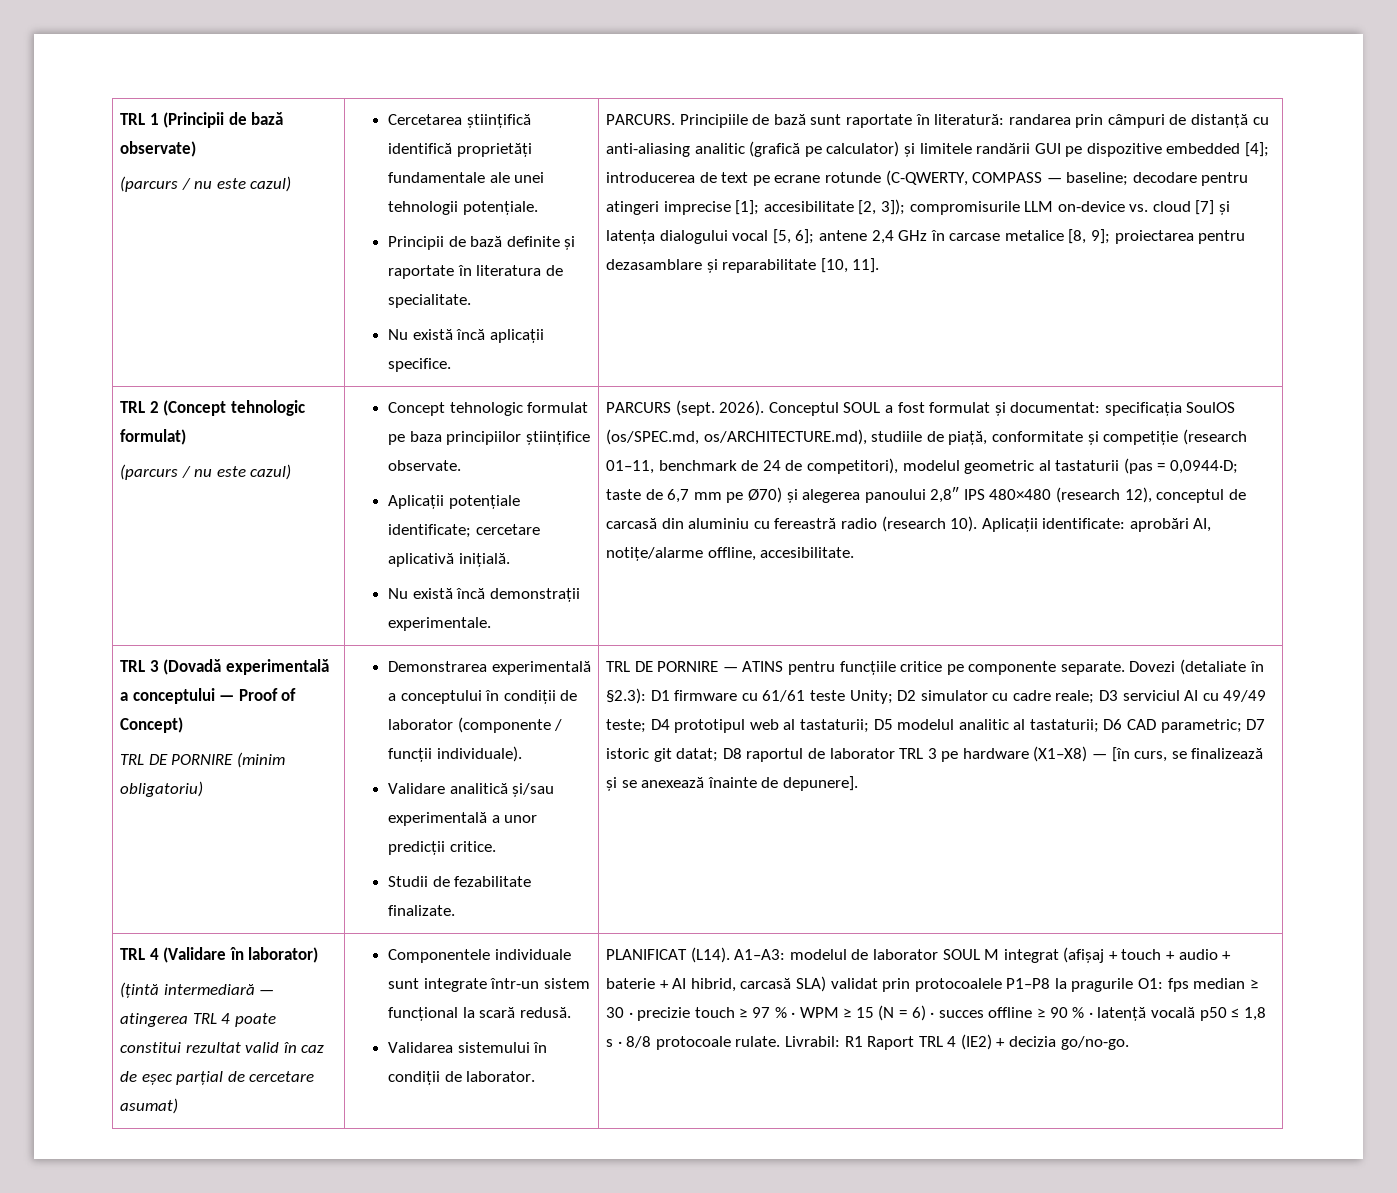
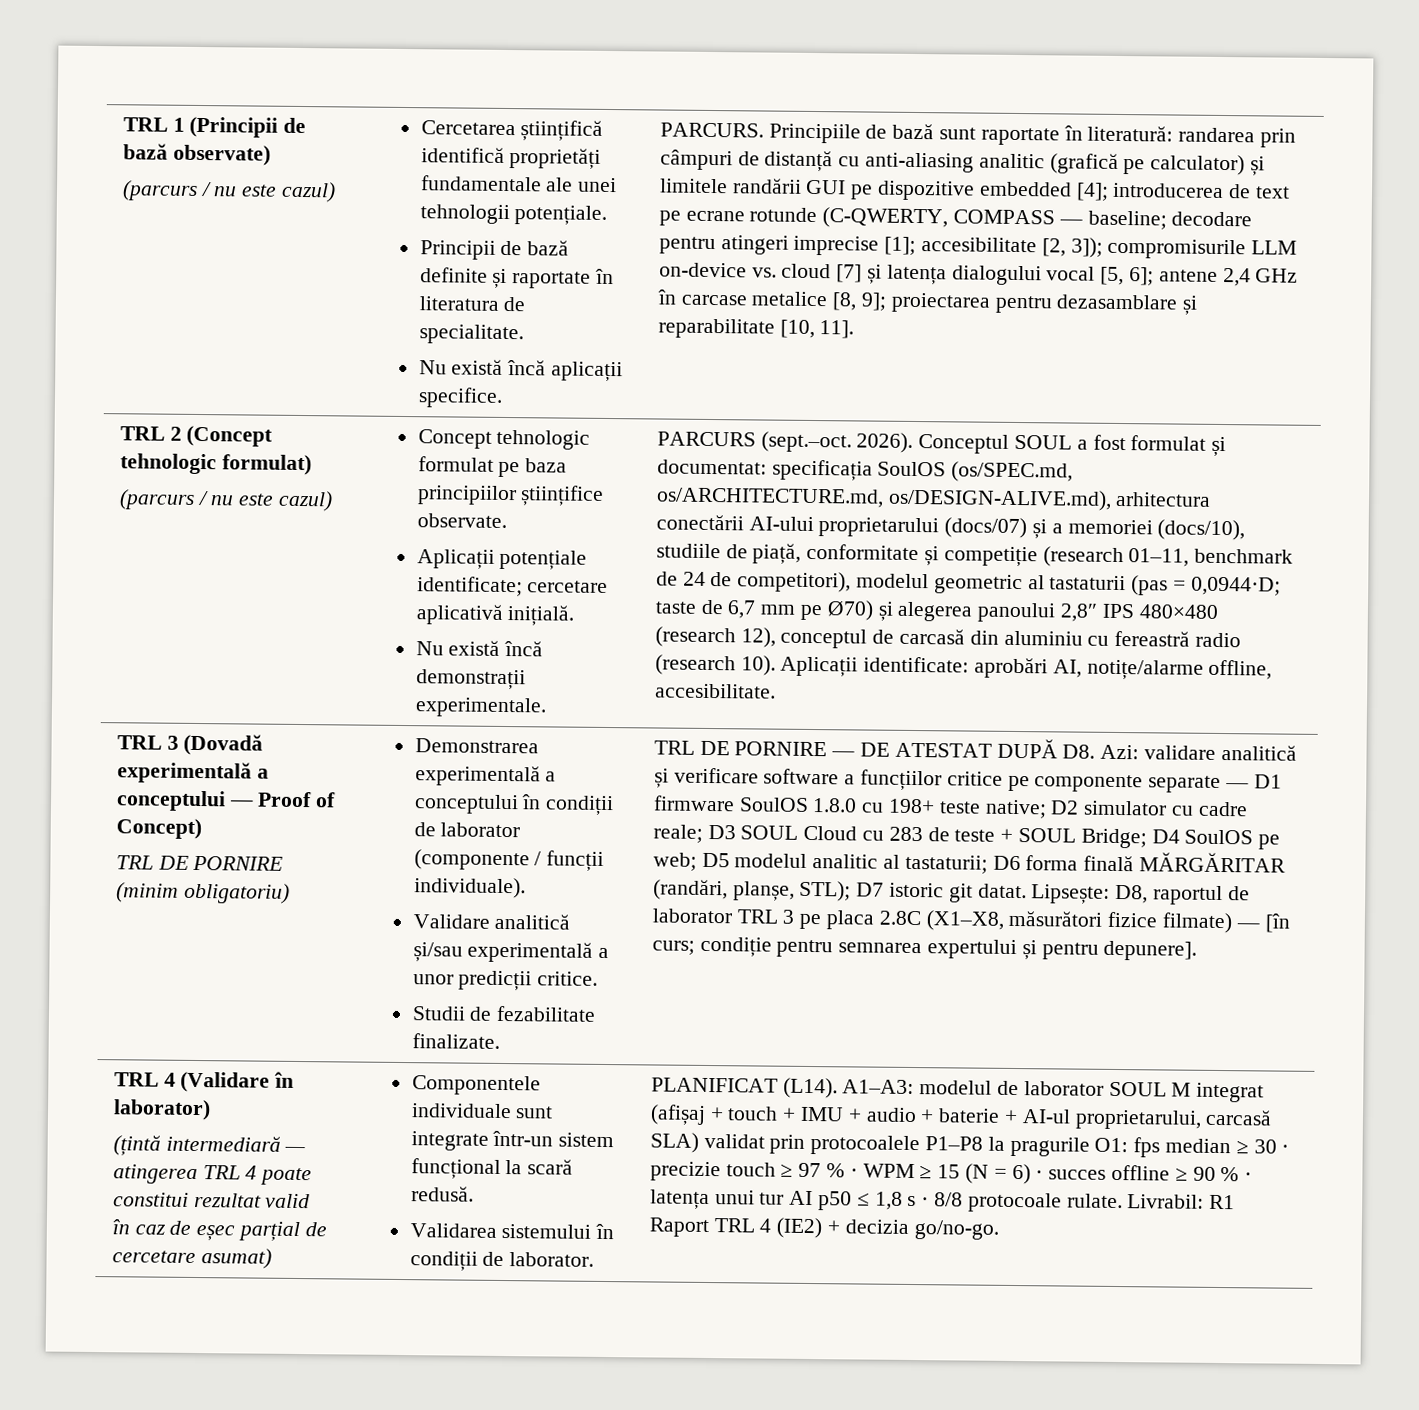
[675,400,715,416] (sept. -> [760,431,852,453] (sept.–oct.
[703,429,867,445] os/ARCHITECTURE.md), -> [655,487,1212,511] [655,514,1246,541] os/ARCHITECTURE.md, os/DESIGN-ALIVE.md), arhitectura conectării AI-ului proprietarului (docs/07) și a memoriei (docs/10),
[742,659,1264,675] [605,688,893,704] ATINS pentru funcțiile critice pe componente separate. Dovezi (detaliate în §2.3): D1 firmware cu 61/61 teste Unity; -> [860,738,1297,761] [653,767,1282,794] [652,795,1047,819] DE ATESTAT DUPĂ D8. Azi: validare analitică și verificare software a funcțiilor critice pe componente separate — D1 firmware SoulOS 1.8.0 cu 198+ teste native;
[1122,690,1267,702] [605,719,869,733] serviciul AI cu 49/49 teste; D4 prototipul web al tastaturii; -> [740,825,1281,850] [652,852,697,871] SOUL Cloud cu 283 de teste + SOUL Bridge; D4 SoulOS pe web;
[1127,719,1266,733] [605,748,742,762] CAD parametric; D7 istoric git datat; D8 -> [1025,852,1287,873] [652,879,1149,904] forma finală MĂRGĂRITAR (randări, planșe, STL); D7 istoric git datat. Lipsește: D8,
[962,746,1264,762] [605,777,779,791] hardware (X1–X8) — [în curs, se finalizează și se anexează înainte de -> [826,910,1290,934] [651,936,1099,960] placa 2.8C (X1–X8, măsurători fizice filmate) — [în curs; condiție pentru semnarea expertului și pentru
(1176, 955) none -> [800,1106,862,1122] IMU +
[672,978,736,992] AI hibrid, -> [1021,1109,1202,1130] AI-ul proprietarului,
[1097,1007,1195,1021] latență vocală -> [649,1189,814,1210] latența unui tur AI

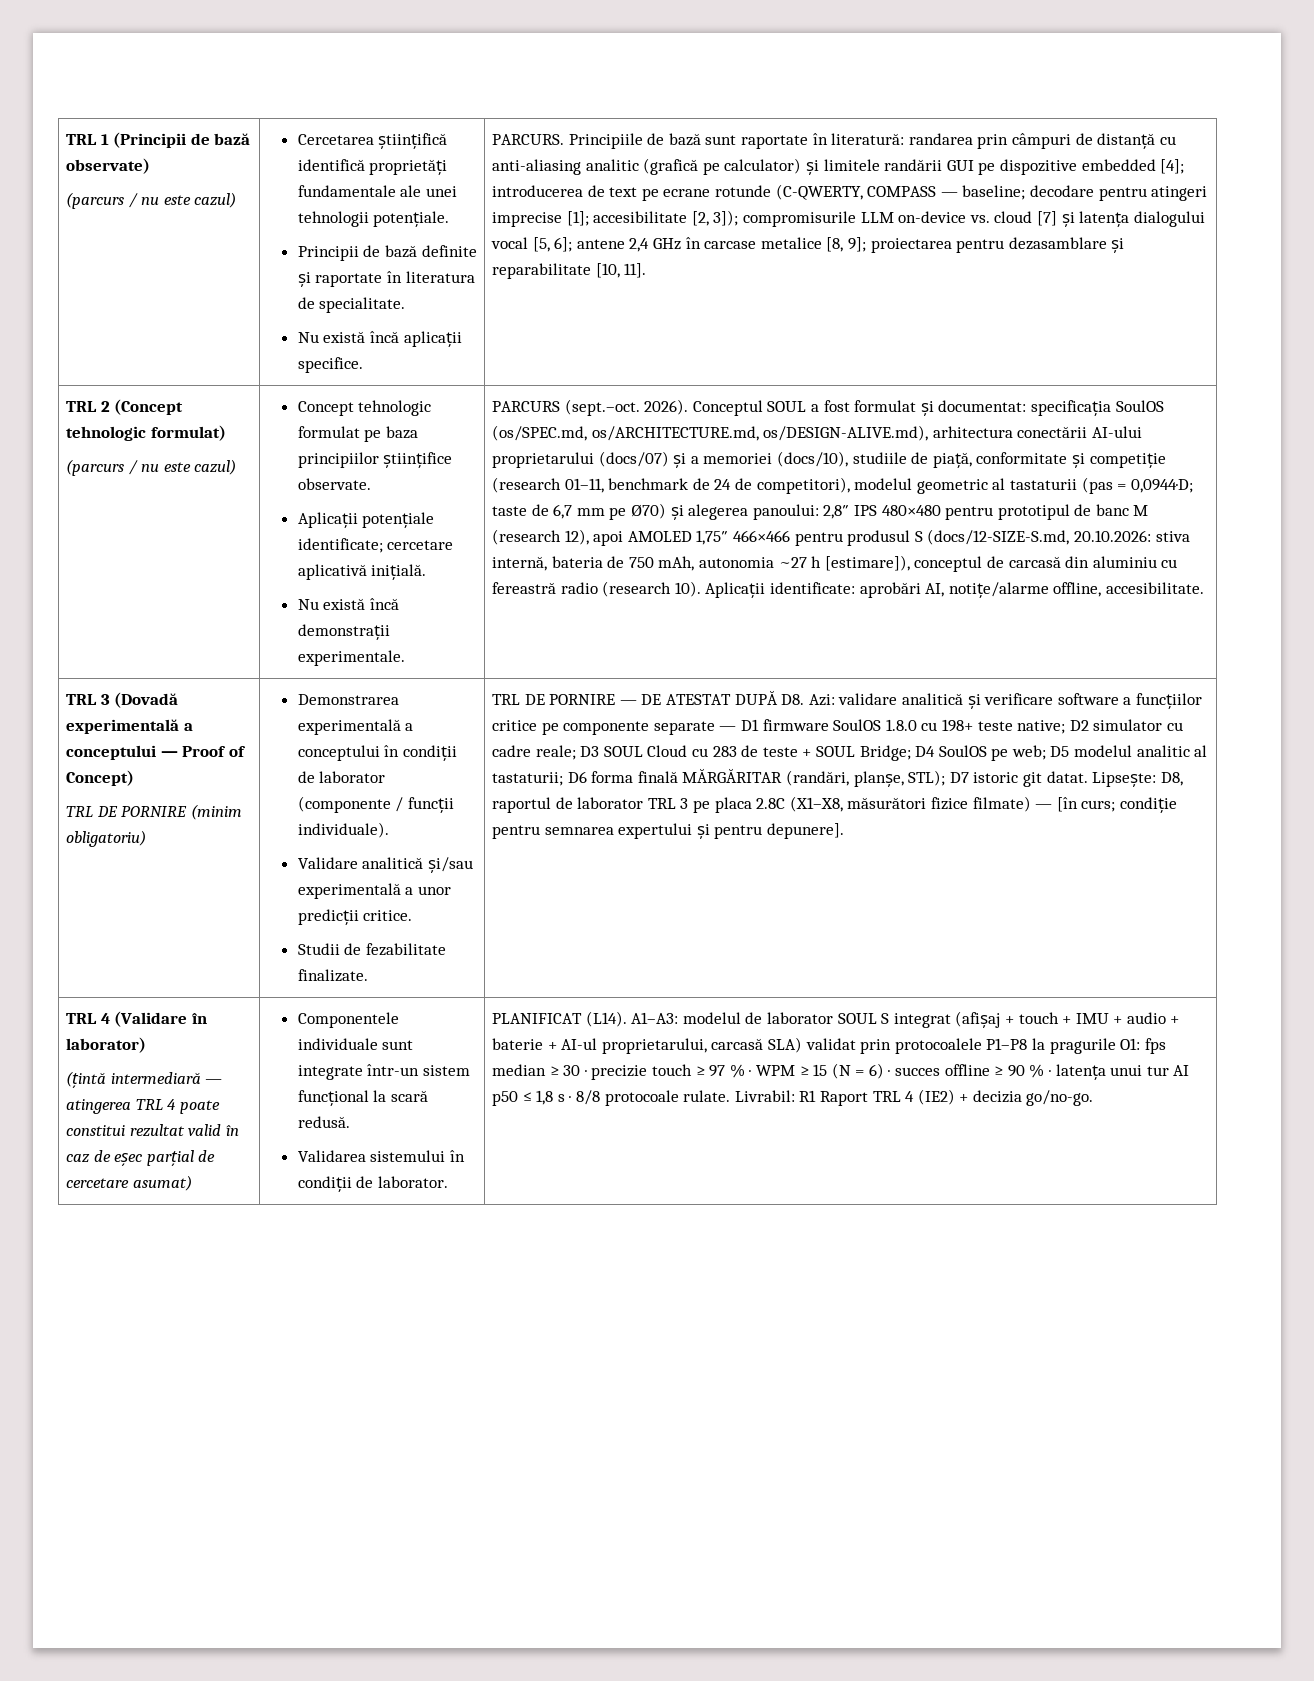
[977,602,1057,623] panoului -> [752,504,819,520] panoului:
[654,626,776,648] (research 12), -> [945,504,1149,520] [492,529,1190,546] [492,555,910,571] pentru prototipul de banc M (research 12), apoi AMOLED 1,75″ 466×466 pentru produsul S (docs/12-SIZE-S.md, 20.10.2026: stiva internă, bateria de 750 mAh, autonomia ~27 h [estimare]),
[1171,1082,1192,1097] M -> [881,1013,890,1024] S

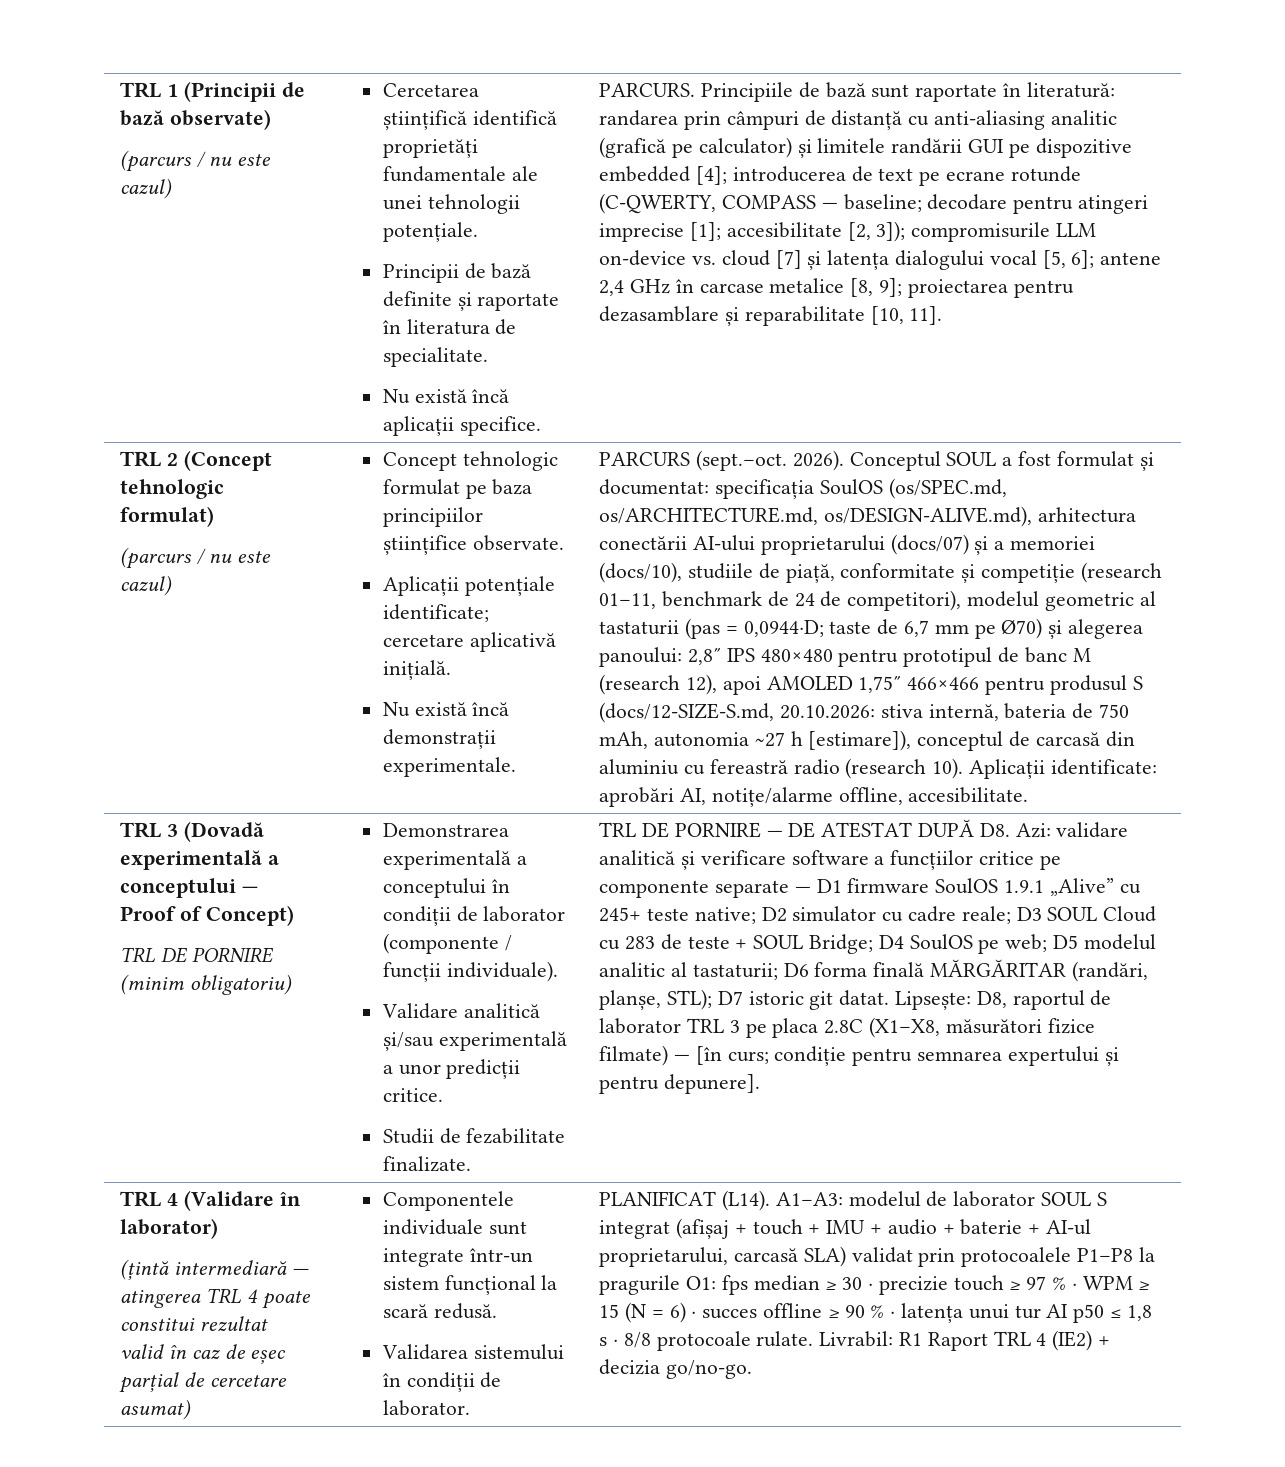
[885,719,973,732] 1.8.0 cu 198+ -> [1004,878,1141,896] [599,907,642,922] 1.9.1 „Alive” cu 245+

